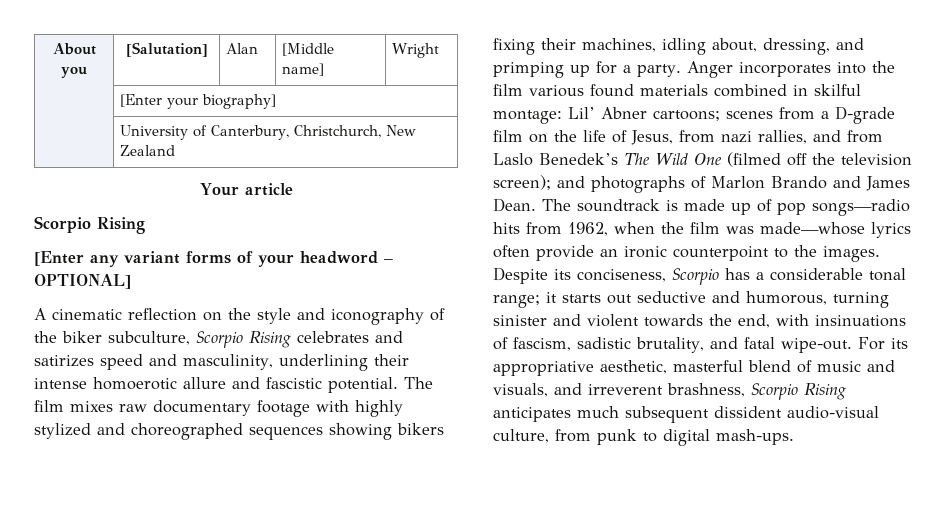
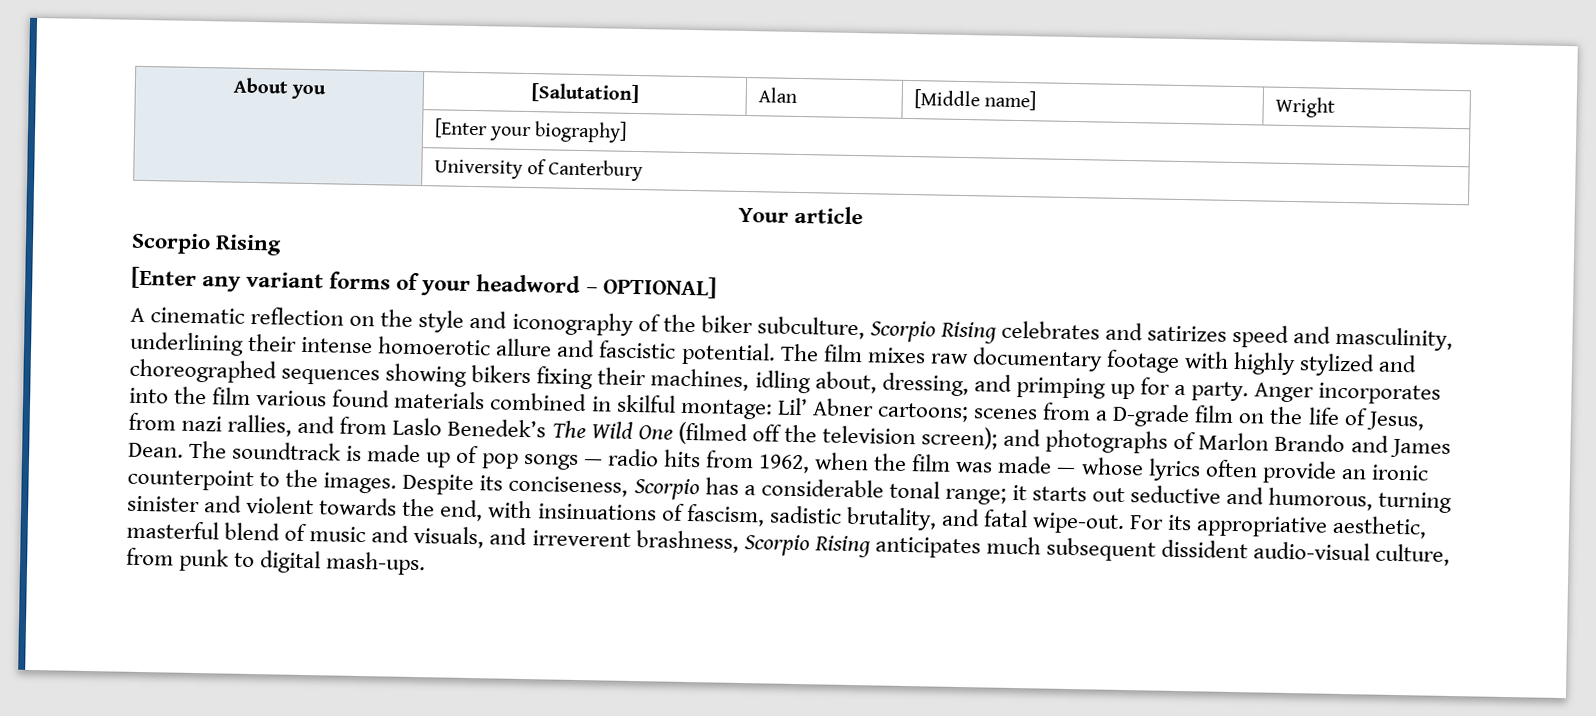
[210,125,416,140] [119,145,175,156] Canterbury, Christchurch, New Zealand -> [548,159,644,182] Canterbury
[812,199,910,216] songs—radio -> [522,448,659,470] songs — radio
[760,222,865,235] made—whose -> [997,455,1144,476] made — whose

